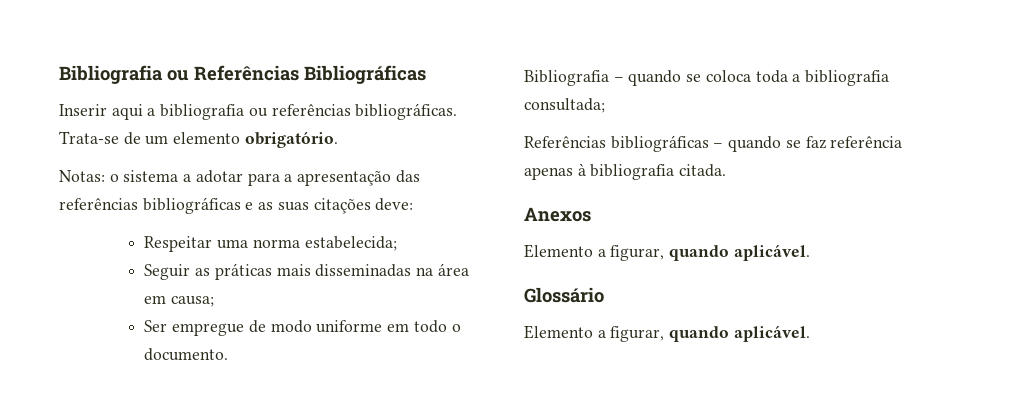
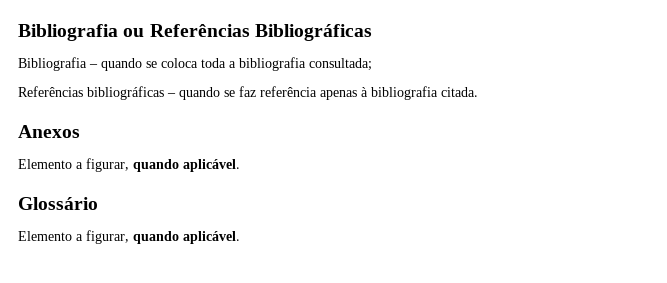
[59,103,458,120] [59,131,338,148] [59,170,420,186] [59,197,414,214] [144,236,397,252] [144,263,469,280] [144,295,215,307] [144,320,461,336] [144,348,229,361] // Inserir aqui a bibliografia ou referências bibliográficas. Trata-se de um elemento obrigatório. // Notas: o sistema a adotar para a apresentação das referências bibliográficas e as suas citações deve: // Respeitar uma norma estabelecida; // Seguir as práticas mais disseminadas na área em causa; // Ser empregue de modo uniforme em todo o documento. -> (372, 32) none

